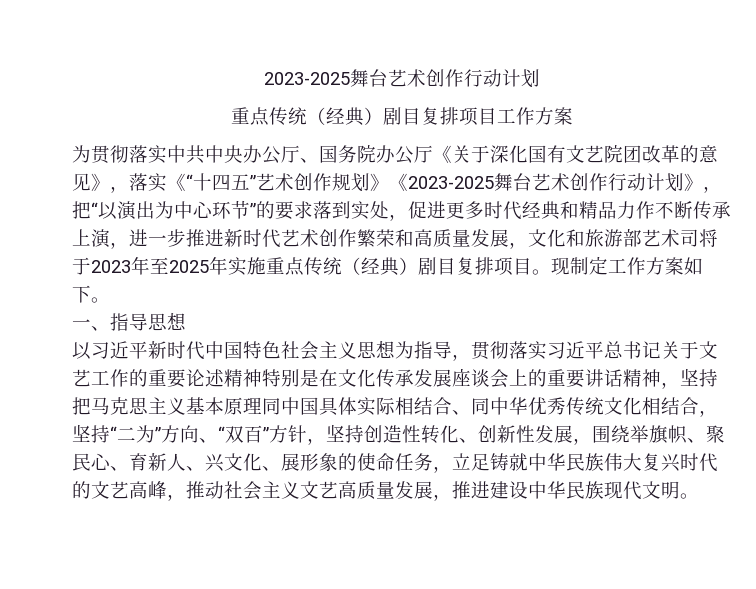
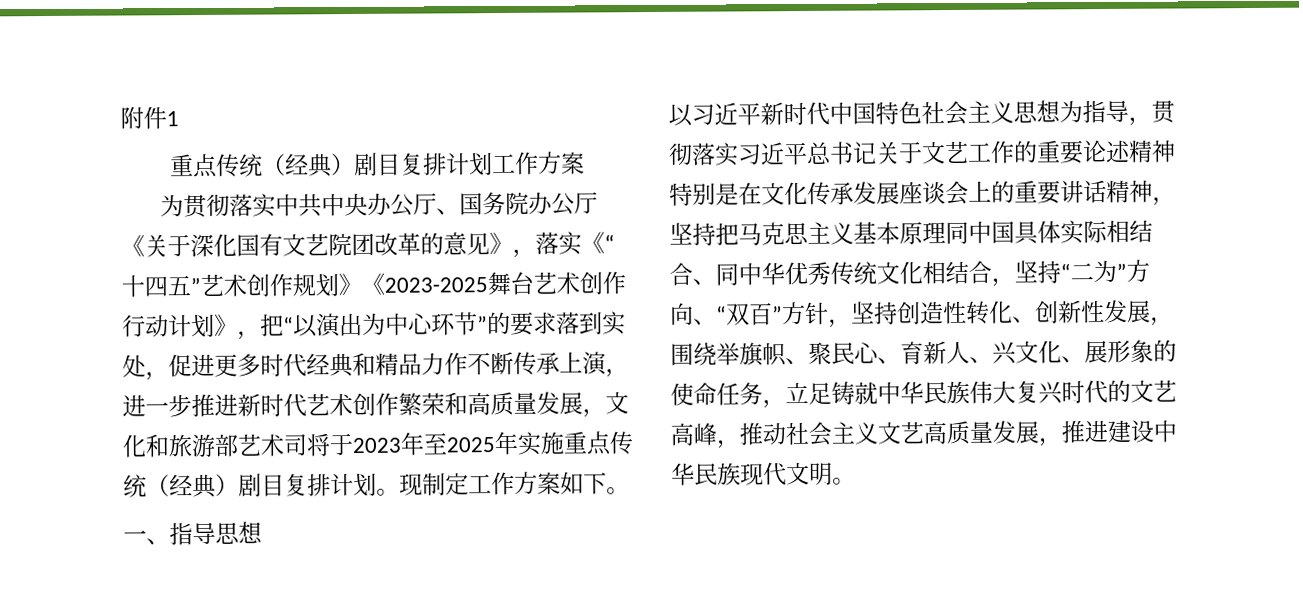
[263,69,540,88] [230,107,497,126] 2023-2025舞台艺术创作行动计划 // 重点传统（经典）剧目复排项目 -> [120,106,179,130] [169,152,493,179] 附件1 // 重点传统（经典）剧目复排计划
[494,257,532,276] 项目 -> [330,472,377,497] 计划

